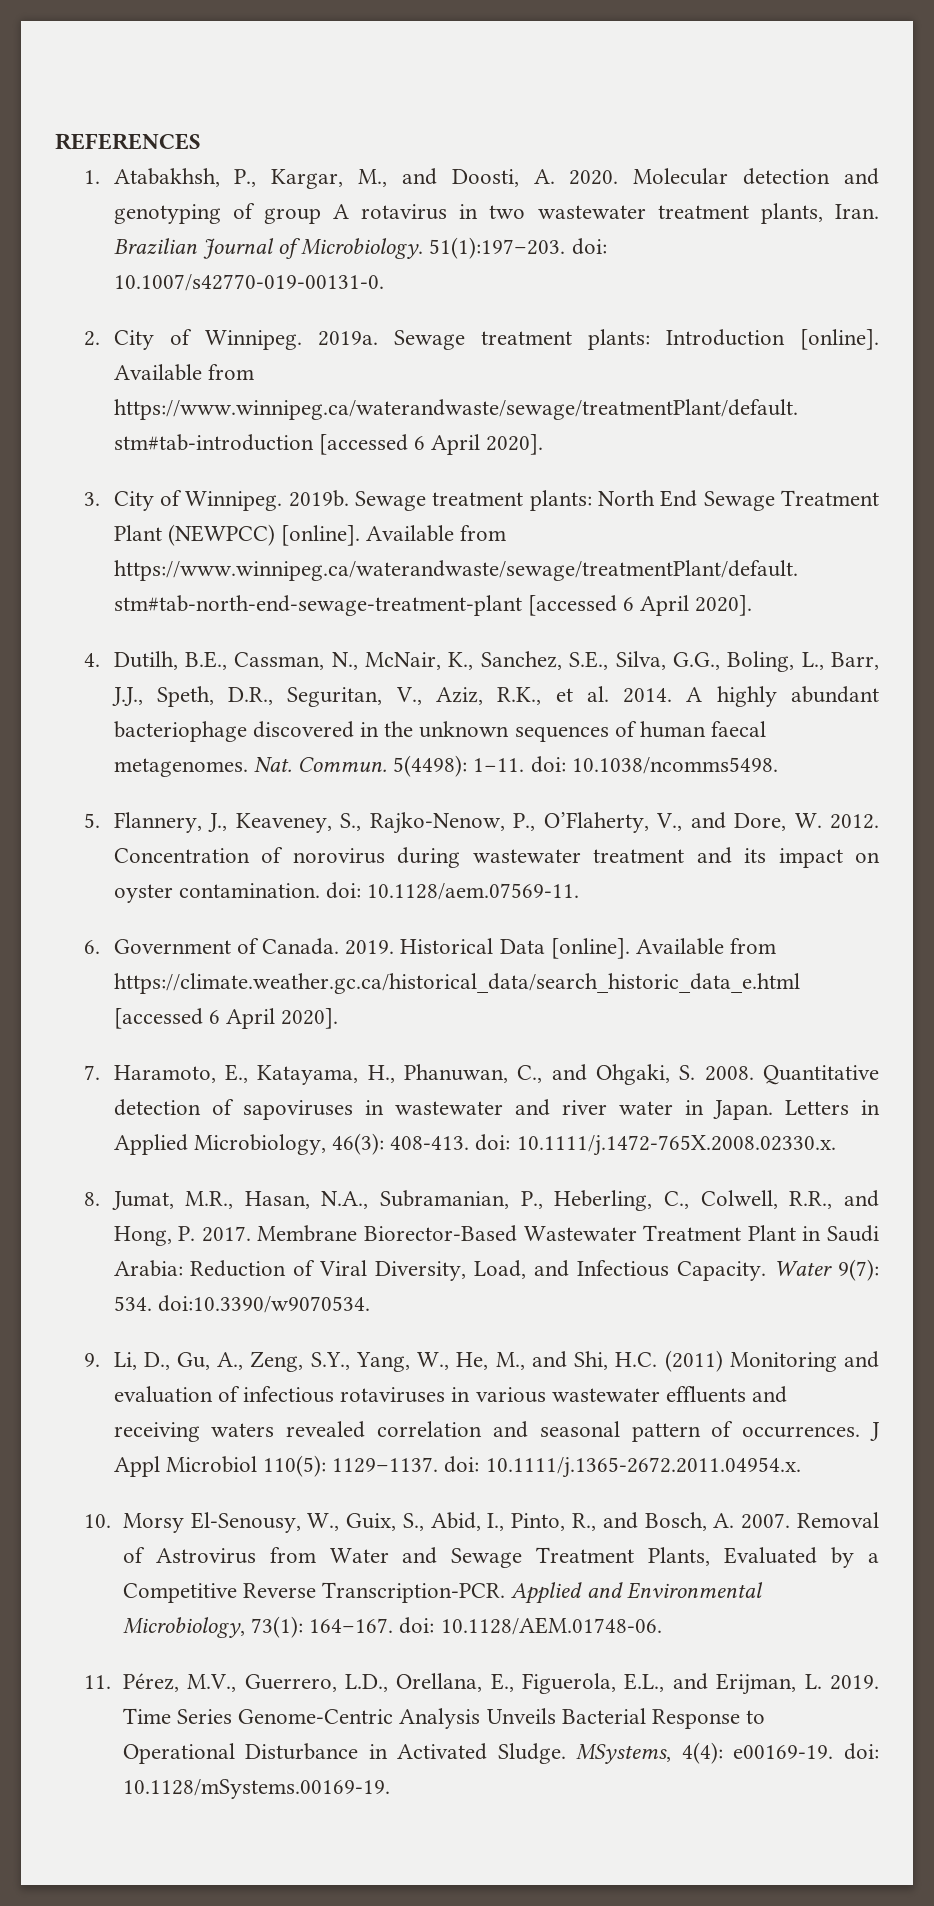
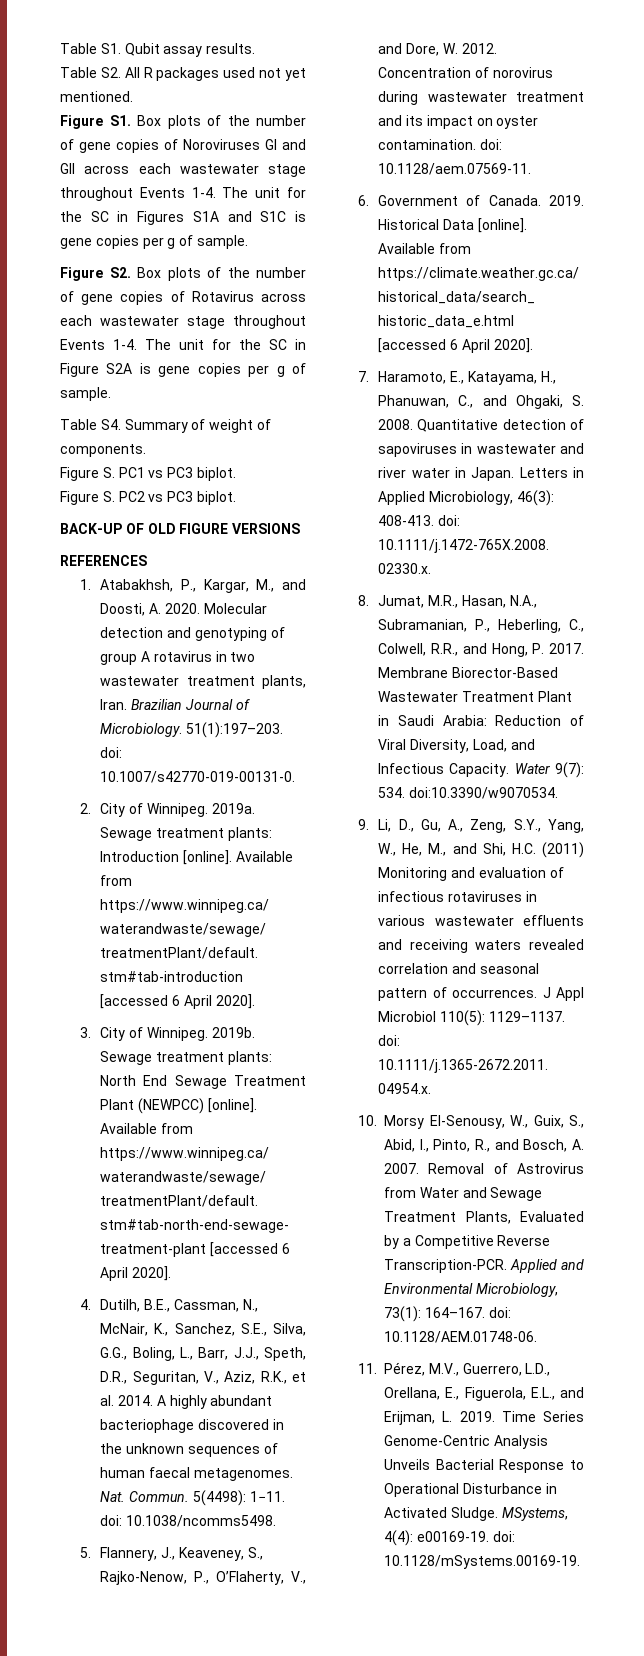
(55, 141) none -> [60,43,256,57] [60,67,306,81] [60,91,133,102] [60,115,306,129] [60,139,306,153] [60,163,306,177] [60,187,306,201] [60,211,306,225] [60,235,248,249] [60,267,306,281] [60,291,306,305] [60,315,306,329] [60,339,306,350] [60,363,306,377] [60,387,111,401] [60,419,271,433] [60,444,146,457] [60,467,236,481] [60,491,236,505] [60,523,301,534] Table S1. Qubit assay results. // Table S2. All R packages used not yet mentioned. // Figure S1. Box plots of the number of gene copies of Noroviruses GI and GII across each wastewater stage throughout Events 1-4. The unit for the SC in Figures S1A and S1C is gene copies per g of sample. // Figure S2. Box plots of the number of gene copies of Rotavirus across each wastewater stage throughout Events 1-4. The unit for the SC in Figure S2A is gene copies per g of sample. // Table S4. Summary of weight of components. // Figure S. PC1 vs PC3 biplot. // Figure S. PC2 vs PC3 biplot. // BACK-UP OF OLD FIGURE VERSIONS //

